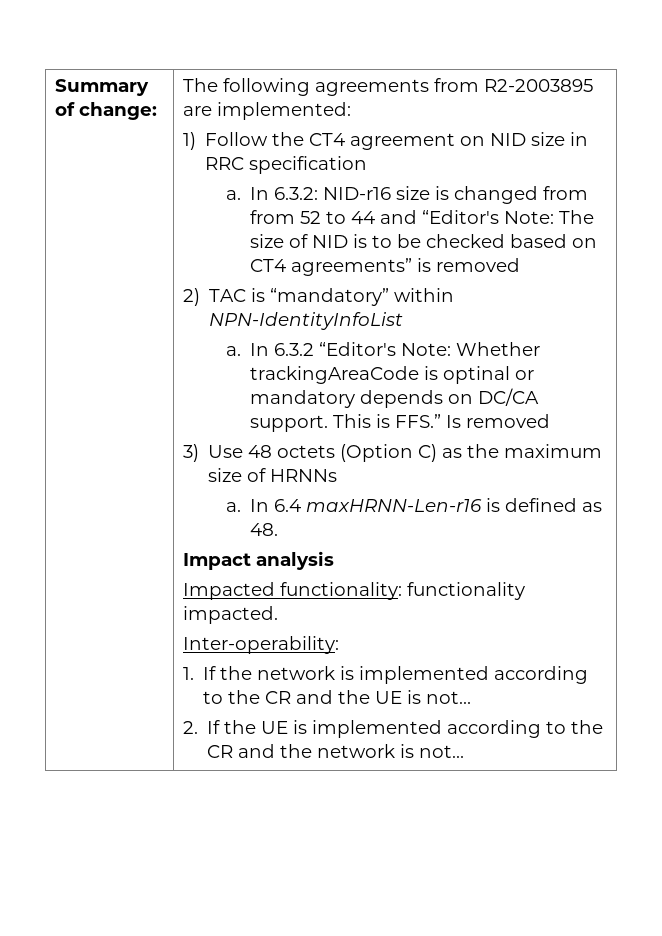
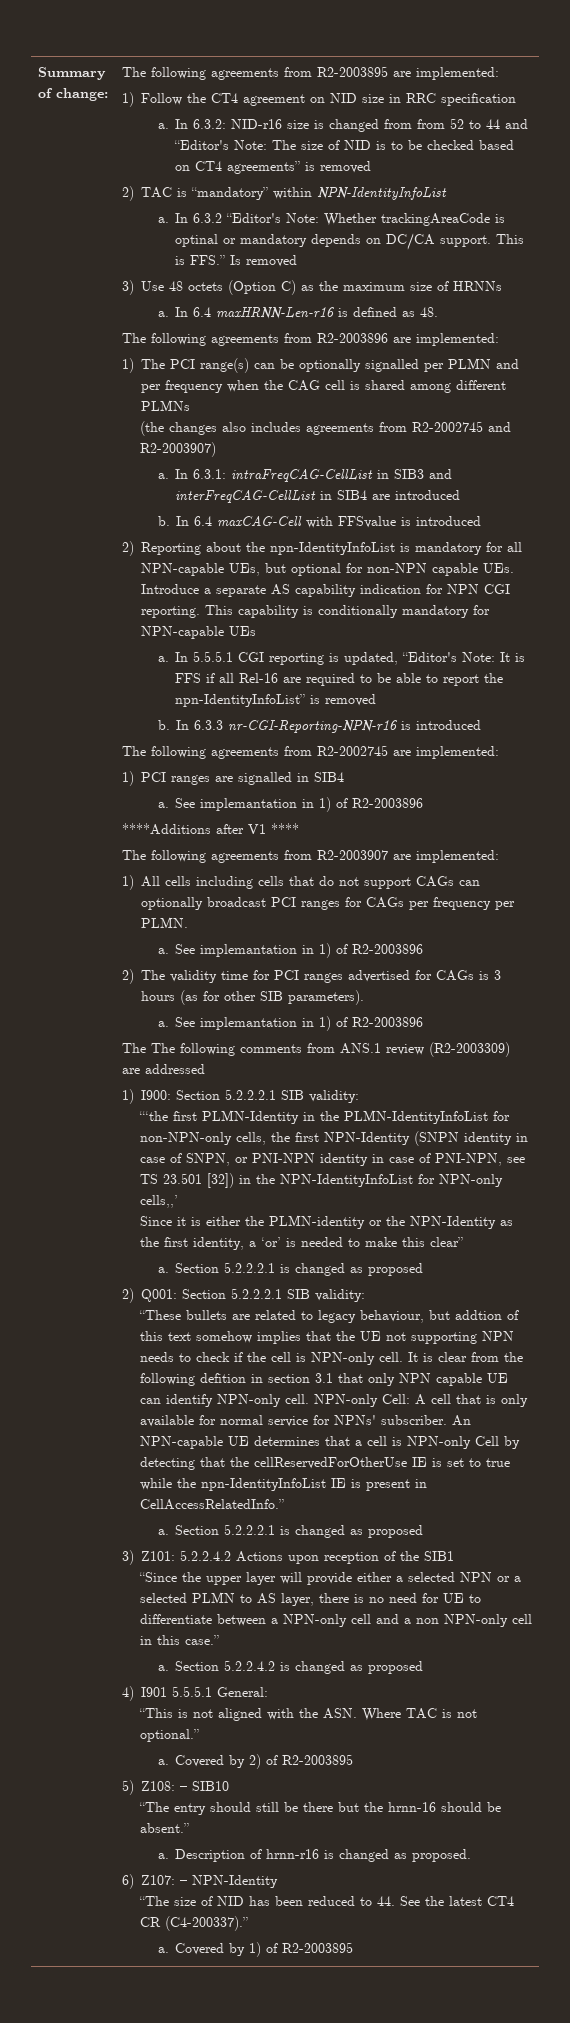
[182,551,334,570] [182,582,525,600] [182,606,278,624] [182,636,339,654] [182,666,589,684] [203,690,472,704] [182,720,604,738] [207,744,465,758] Impact analysis // Impacted functionality: functionality impacted. // Inter-operability: // 1. If the network is implemented according to the CR and the UE is not… // 2. If the UE is implemented according to the CR and the network is not… -> [121,333,499,346] [121,358,519,373] [140,380,506,393] [140,400,190,411] [139,421,511,436] [139,442,216,457] [157,469,453,482] [175,490,461,503] [157,516,482,528] [121,541,522,556] [140,563,514,576] [140,584,510,597] [140,605,490,618] [140,626,256,639] [157,651,526,665] [175,673,504,686] [175,694,377,707] [157,720,482,733] [121,745,499,759] [121,771,344,786] [157,797,424,812] [121,823,299,835] [121,850,499,863] [121,875,480,890] [140,897,515,910] [140,917,188,928] [157,943,424,958] [121,969,501,984] [140,990,364,1005] [157,1016,424,1031] [121,1042,510,1057] [121,1064,205,1074] [121,1089,359,1104] [138,1110,510,1124] [139,1131,528,1146] [139,1153,525,1166] [139,1173,503,1188] [139,1195,178,1208] [139,1215,513,1229] [139,1237,463,1250] [157,1262,424,1276] [121,1288,365,1303] [138,1310,519,1323] [139,1331,514,1344] [139,1352,523,1365] [139,1373,508,1386] [139,1394,528,1407] [139,1415,471,1427] [139,1436,520,1449] [139,1457,510,1470] [139,1478,427,1491] [139,1499,284,1510] [157,1524,424,1538] [121,1550,454,1565] [138,1572,521,1585] [139,1592,481,1606] [139,1614,532,1627] [139,1635,219,1645] [157,1660,424,1674] [121,1686,268,1701] [138,1708,477,1721] [139,1729,199,1742] [157,1754,354,1769] [121,1780,229,1795] [138,1802,501,1815] [139,1823,189,1833] [157,1849,472,1862] [121,1874,278,1889] [138,1896,514,1906] [139,1916,248,1931] [157,1942,354,1957] The following agreements from R2-2003896 are implemented: // 1) The PCI range(s) can be optionally signalled per PLMN and per frequency when the CAG cell is shared among different PLMNs // (the changes also includes agreements from R2-2002745 and R2-2003907) // a. In 6.3.1: intraFreqCAG-CellList in SIB3 and interFreqCAG-CellList in SIB4 are introduced // b. In 6.4 maxCAG-Cell with FFSvalue is introduced // 2) Reporting about the npn-IdentityInfoList is mandatory for all NPN-capable UEs, but optional for non-NPN capable UEs. Introduce a separate AS capability indication for NPN CGI reporting. This capability is conditionally mandatory for NPN-capable UEs // a. In 5.5.5.1 CGI reporting is updated, “Editor's Note: It is FFS if all Rel-16 are required to be able to report the npn-IdentityInfoList” is removed // b. In 6.3.3 nr-CGI-Reporting-NPN-r16 is introduced // The following agreements from R2-2002745 are implemented: // 1) PCI ranges are signalled in SIB4 // a. See implemantation in 1) of R2-2003896 // ****Additions after V1 **** // The following agreements from R2-2003907 are implemented: // 1) All cells including cells that do not support CAGs can optionally broadcast PCI ranges for CAGs per frequency per PLMN. // a. See implemantation in 1) of R2-2003896 // 2) The validity time for PCI ranges advertised for CAGs is 3 hours (as for other SIB parameters). // a. See implemantation in 1) of R2-2003896 // The The following comments from ANS.1 review (R2-2003309) are addressed // 1) I900: Section 5.2.2.2.1 SIB validity: // “‘the first PLMN-Identity in the PLMN-IdentityInfoList for non-NPN-only cells, the first NPN-Identity (SNPN identity in case of SNPN, or PNI-NPN identity in case of PNI-NPN, see TS 23.501 [32]) in the NPN-IdentityInfoList for NPN-only cells,,’ // Since it is either the PLMN-identity or the NPN-Identity as the first identity, a ‘or’ is needed to make this clear” // a. Section 5.2.2.2.1 is changed as proposed // 2) Q001: Section 5.2.2.2.1 SIB validity: // “These bullets are related to legacy behaviour, but addtion of this text somehow implies that the UE not supporting NPN needs to check if the cell is NPN-only cell. It is clear from the following defition in section 3.1 that only NPN capable UE can identify NPN-only cell. NPN-only Cell: A cell that is only available for normal service for NPNs' subscriber. An NPN-capable UE determines that a cell is NPN-only Cell by detecting that the cellReservedForOtherUse IE is set to true while the npn-IdentityInfoList IE is present in CellAccessRelatedInfo.” // a. Section 5.2.2.2.1 is changed as proposed // 3) Z101: 5.2.2.4.2 Actions upon reception of the SIB1 // “Since the upper layer will provide either a selected NPN or a selected PLMN to AS layer, there is no need for UE to differentiate between a NPN-only cell and a non NPN-only cell in this case.” // a. Section 5.2.2.4.2 is changed as proposed // 4) I901 5.5.5.1 General: // “This is not aligned with the ASN. Where TAC is not optional.” // a. Covered by 2) of R2-2003895 // 5) Z108: – SIB10 // “The entry should still be there but the hrnn-16 should be absent.” // a. Description of hrnn-r16 is changed as proposed. // 6) Z107: – NPN-Identity // “The size of NID has been reduced to 44. See the latest CT4 CR (C4-200337).” // a. Covered by 1) of R2-2003895

